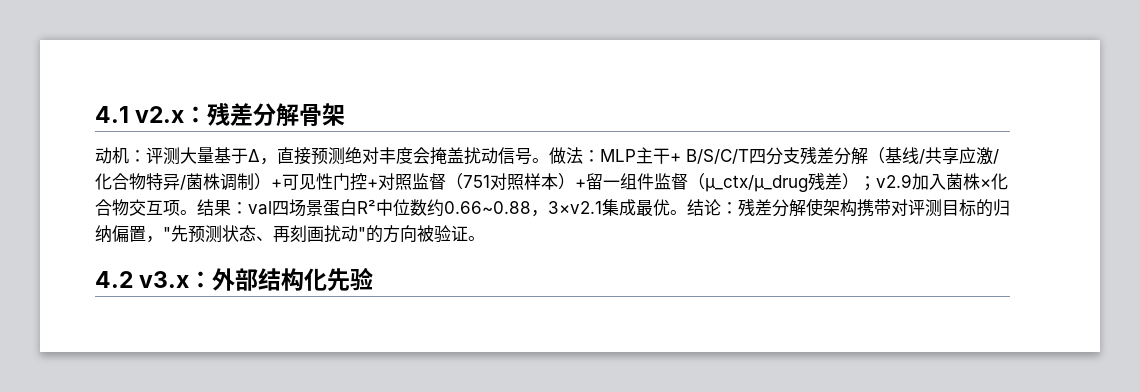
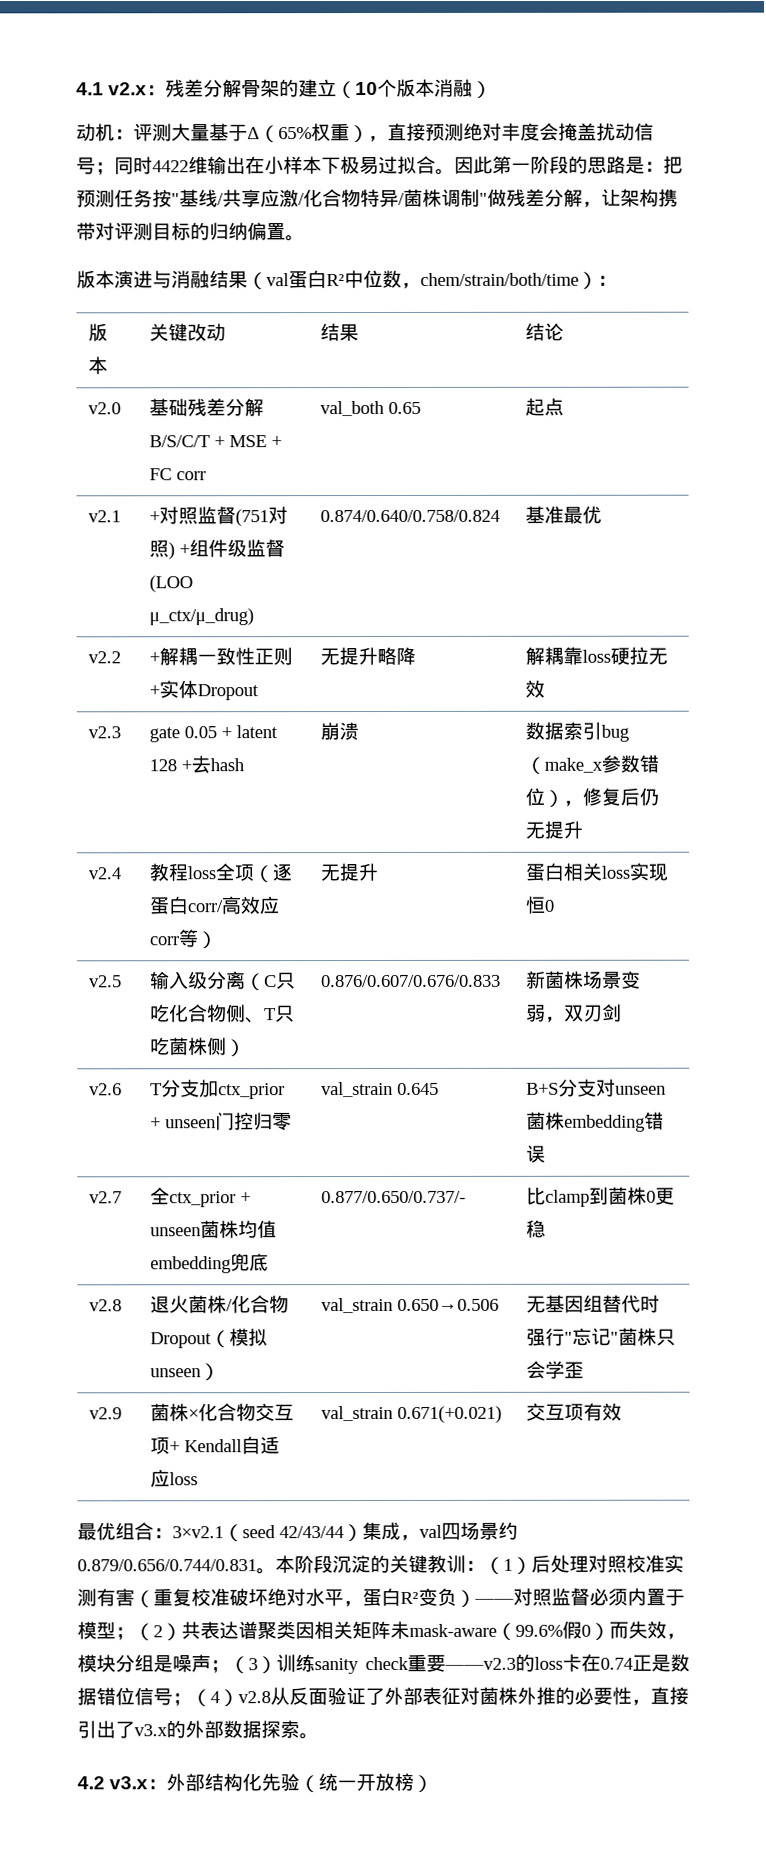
(346, 114) none -> [279,78,493,99] 的建立（10个版本消融）
(260, 155) none -> [259,123,369,143] （65%权重）
[532,147,885,165] 。做法：MLP主干+ B/S/C/T四分支残差分解（ -> [95,155,683,176] [76,189,180,208] ；同时4422维输出在小样本下极易过拟合。因此第一阶段的思路是：把预测任务按"
[254,173,1008,192] [95,198,823,217] ）+可见性门控+对照监督（751对照样本）+留一组件监督（μ_ctx/μ_drug残差）；v2.9加入菌株×化合物交互项。结果：val四场景蛋白R²中位数约0.66~0.88，3×v2.1集成最优。结论：残差分解使 -> [479,188,621,208] "做残差分解，让
[146,225,468,243] ，"先预测状态、再刻画扰动"的方向被验证 -> [285,235,305,242] [76,269,617,290] [88,323,109,342] [88,356,109,375] [149,323,227,342] [320,323,360,342] [525,322,565,341] [88,402,122,415] [149,398,265,417] [149,435,283,448] [149,468,207,481] [320,400,422,417] [525,397,565,416] [88,510,122,523] [149,506,289,527] [149,539,286,560] [149,575,194,593] [149,608,255,626] [320,509,501,523] [525,505,603,524] [88,651,122,664] [149,647,294,666] [149,680,260,701] [320,646,417,666] [525,646,669,665] [525,679,546,698] [88,726,122,739] [149,725,279,743] [149,755,245,774] [320,722,360,741] [525,721,630,742] [525,754,660,774] [525,787,660,807] [525,820,584,839] [88,867,122,880] [149,863,293,883] [149,896,280,915] [150,929,219,949] [320,863,379,882] [525,862,669,881] [525,895,555,914] [89,975,123,988] [150,971,297,991] [150,1004,296,1024] [150,1037,247,1057] [321,974,502,988] [526,970,642,989] [526,1003,623,1023] [89,1083,123,1096] [150,1079,286,1100] [150,1112,293,1131] [321,1081,440,1098] [526,1078,667,1097] [526,1111,665,1132] [526,1144,547,1163] [89,1191,123,1204] [150,1187,252,1208] [150,1220,278,1239] [150,1253,270,1274] [321,1190,467,1204] [526,1186,676,1207] [526,1219,547,1238] [89,1299,123,1312] [150,1295,290,1314] [150,1328,269,1349] [150,1363,221,1381] [321,1297,500,1314] [526,1294,661,1313] [526,1327,677,1346] [526,1360,585,1379] [89,1407,123,1420] [150,1403,295,1422] [150,1436,281,1455] [150,1469,199,1488] [321,1405,503,1423] [526,1402,623,1421] [77,1521,518,1542] [77,1554,684,1575] [77,1587,685,1608] [77,1620,686,1641] [77,1653,690,1675] [77,1686,689,1707] [77,1720,300,1739] 。 // 版本演进与消融结果（val蛋白R²中位数，chem/strain/both/time）： // 版本 | 关键改动 | 结果 | 结论 // v2.0 | 基础残差分解B/S/C/T + MSE + FC corr | val_both 0.65 | 起点 // v2.1 | +对照监督(751对照) +组件级监督(LOO μ_ctx/μ_drug) | 0.874/0.640/0.758/0.824 | 基准最优 // v2.2 | +解耦一致性正则+实体Dropout | 无提升略降 | 解耦靠loss硬拉无效 // v2.3 | gate 0.05 + latent 128 +去hash | 崩溃 | 数据索引bug（make_x参数错位），修复后仍无提升 // v2.4 | 教程loss全项（逐蛋白corr/高效应corr等） | 无提升 | 蛋白相关loss实现恒0 // v2.5 | 输入级分离（C只吃化合物侧、T只吃菌株侧） | 0.876/0.607/0.676/0.833 | 新菌株场景变弱，双刃剑 // v2.6 | T分支加ctx_prior + unseen门控归零 | val_strain 0.645 | B+S分支对unseen菌株embedding错误 // v2.7 | 全ctx_prior + unseen菌株均值embedding兜底 | 0.877/0.650/0.737/- | 比clamp到菌株0更稳 // v2.8 | 退火菌株/化合物Dropout（模拟unseen） | val_strain 0.650→0.506 | 无基因组替代时强行"忘记"菌株只会学歪 // v2.9 | 菌株×化合物交互项+ Kendall自适应loss | val_strain 0.671(+0.021) | 交互项有效 // 最优组合：3×v2.1（seed 42/43/44）集成，val四场景约0.879/0.656/0.744/0.831。本阶段沉淀的关键教训：（1）后处理对照校准实测有害（重复校准破坏绝对水平，蛋白R²变负）——对照监督必须内置于模型；（2）共表达谱聚类因相关矩阵未mask-aware（99.6%假0）而失效，模块分组是噪声；（3）训练sanity check重要——v2.3的loss卡在0.74正是数据错位信号；（4）v2.8从反面验证了外部表征对菌株外推的必要性，直接引出了v3.x的外部数据探索
(374, 279) none -> [299,1772,434,1793] （统一开放榜）

